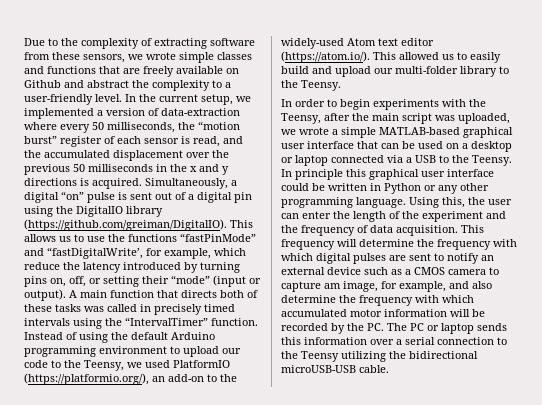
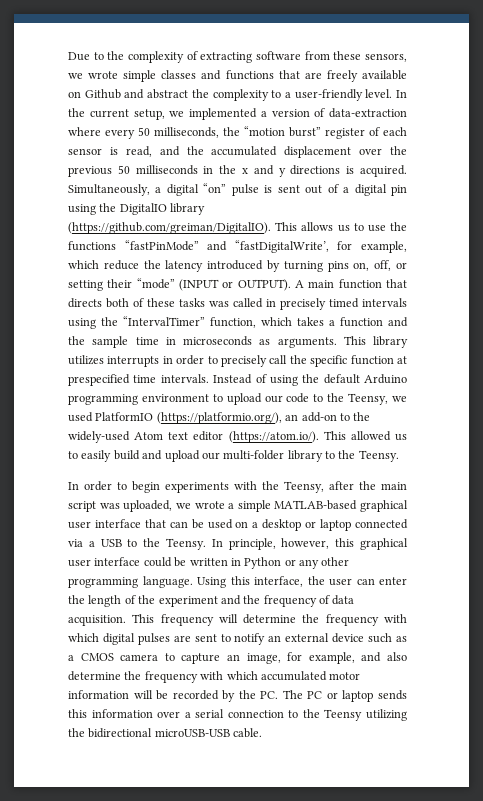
[213,275,261,287] [24,289,66,301] (input or output). -> [179,279,291,291] (INPUT or OUTPUT).
[211,318,258,326] function. -> [210,317,408,328] [68,336,408,348] [68,355,407,367] [68,374,209,386] function, which takes a function and the sample time in microseconds as arguments. This library utilizes interrupts in order to precisely call the specific function at prespecified time intervals.
[295,169,343,180] principle -> [228,538,330,550] principle, however,
[442,197,465,208] this, -> [230,576,303,587] this interface,
[324,283,341,289] am -> [226,654,240,661] an

